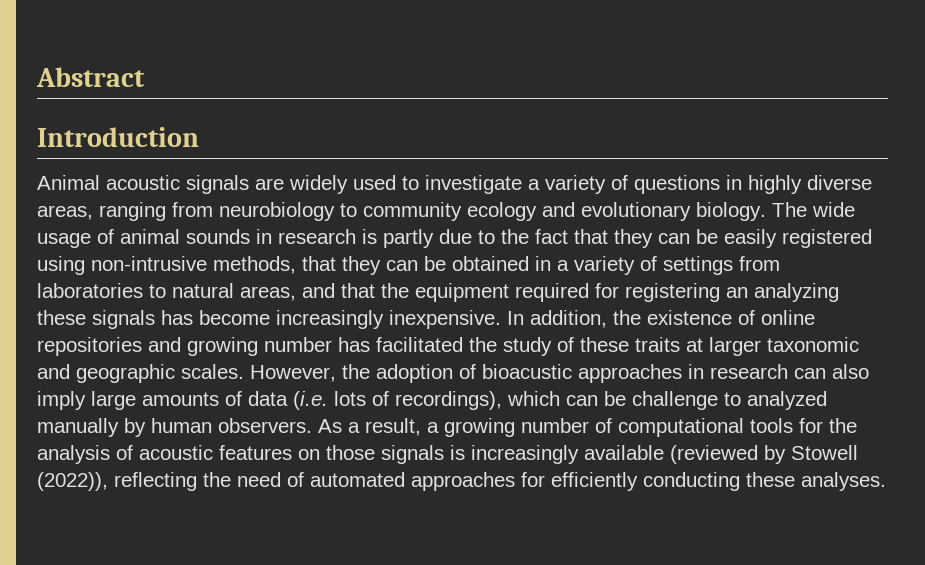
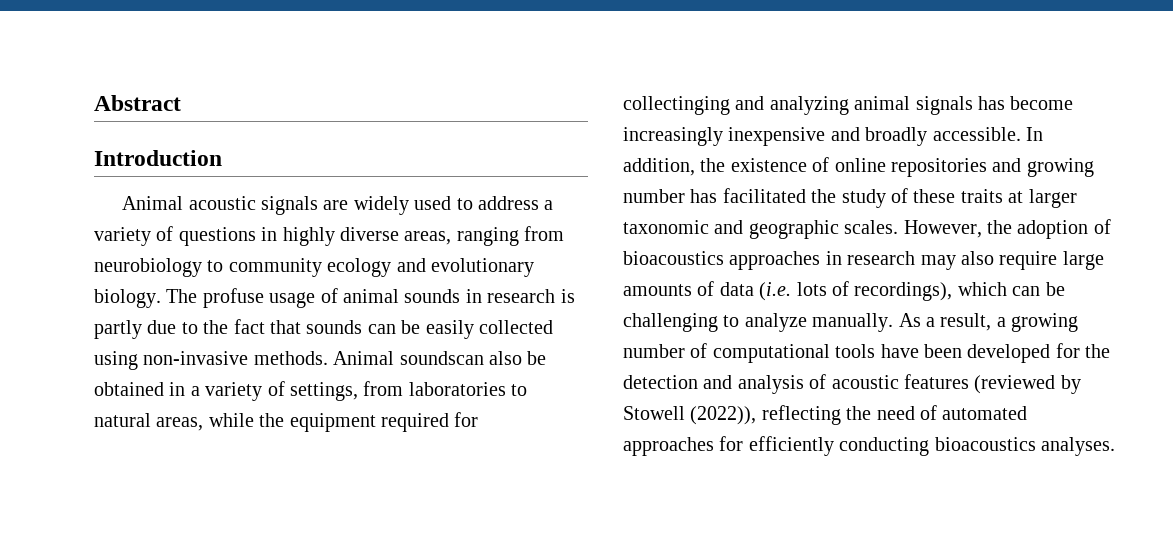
[425,175,522,194] investigate -> [477,196,539,210] address
[812,202,855,217] wide -> [202,288,264,308] profuse
[614,229,653,248] they -> [306,320,363,334] sounds
[782,229,872,248] [37,256,418,275] registered using non-intrusive methods, that they can -> [478,320,553,334] [94,351,522,370] collected using non-invasive methods. Animal soundscan also
[663,256,733,275] settings -> [290,382,358,401] settings,
[302,283,375,298] and that -> [208,413,254,427] while
[625,283,839,302] [37,310,501,329] registering an analyzing these signals has become increasingly inexpensive. -> [623,96,1074,115] [623,127,1021,146] collectinging and analyzing animal signals has become increasingly inexpensive and broadly accessible.
[482,364,572,379] bioacustic -> [623,251,724,265] bioacoustics
[794,364,869,379] [37,391,86,410] can also imply -> [920,251,1058,270] may also require
[632,391,827,410] [37,418,312,437] challenge to analyzed manually by human observers. -> [623,313,894,332] challenging to analyze manually.
[799,418,857,433] [37,445,664,464] for the analysis of acoustic features on those signals is increasingly available -> [880,343,1111,363] [623,374,969,394] have been developed for the detection and analysis of acoustic features
[746,472,795,487] these -> [934,437,1036,451] bioacoustics

